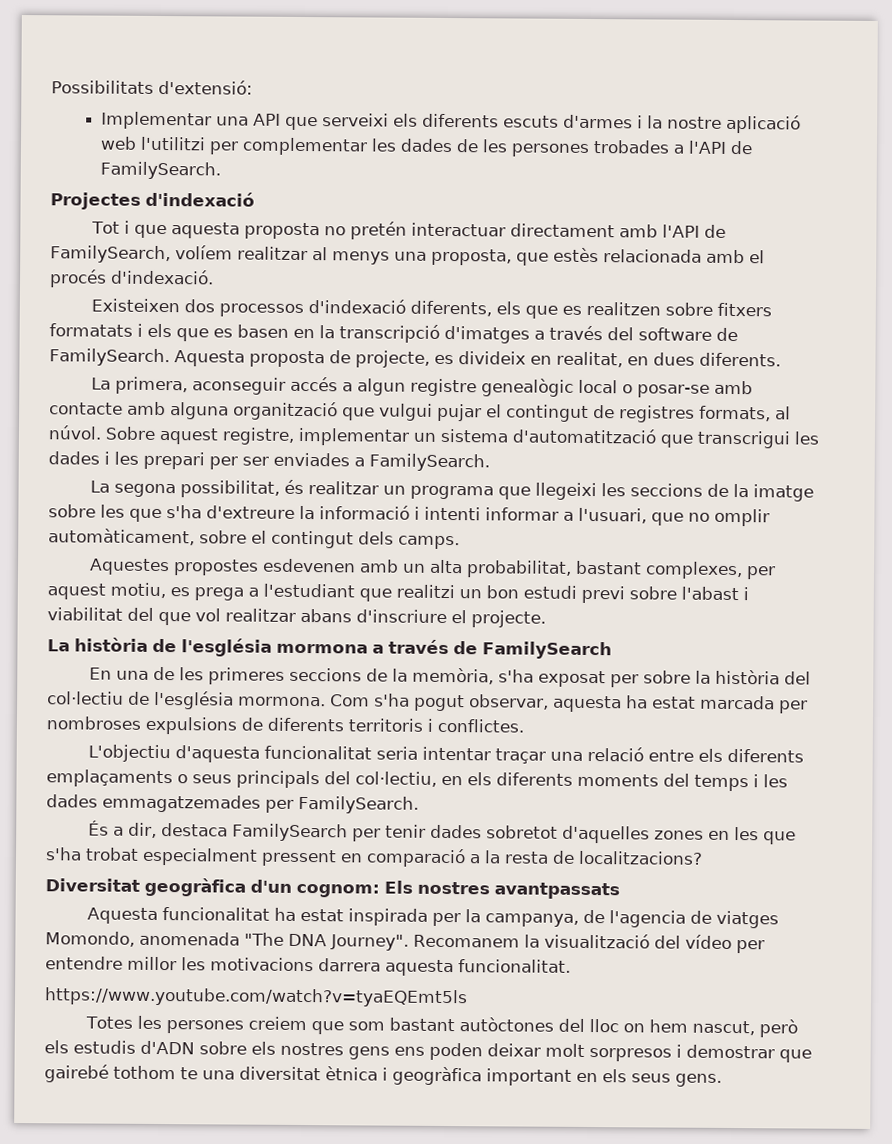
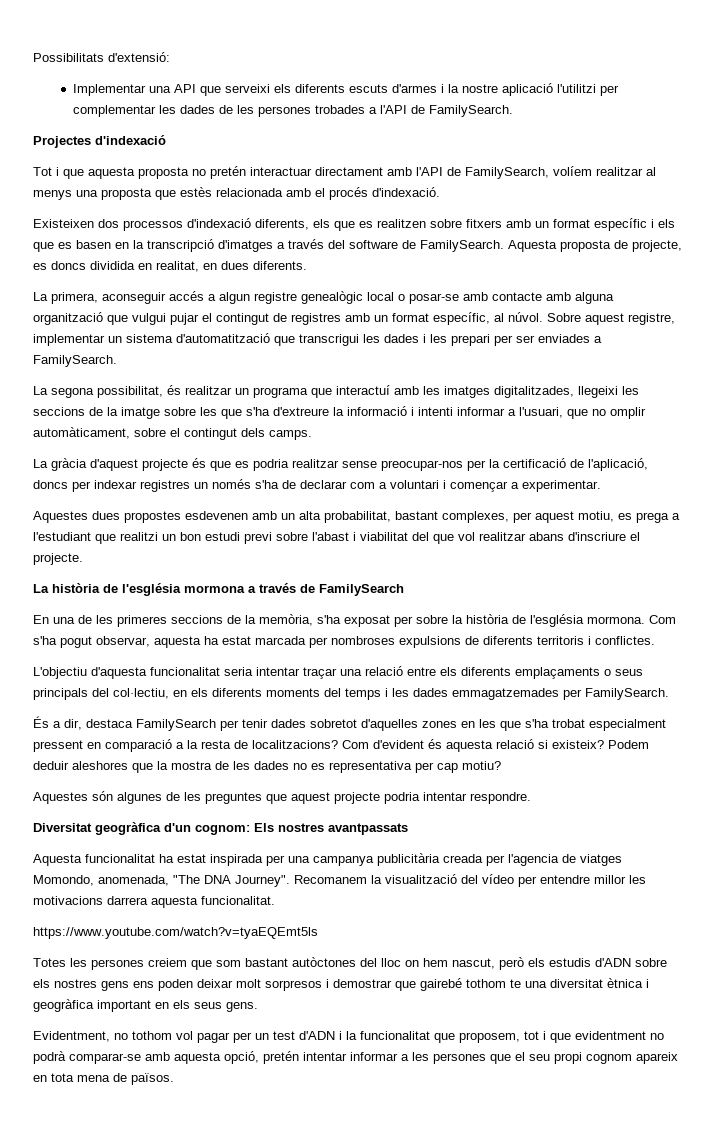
[100,136,138,150] web -> (553, 89) none
[430,248,512,266] proposta, -> [101,188,152,200] proposta
[49,323,133,337] formatats -> [506,218,647,231] amb un format específic
[457,351,526,365] divideix -> [51,261,135,270] doncs dividida
[699,405,771,422] formats, -> [345,312,490,325] amb un format específic,
(532, 493) none -> [336,385,574,398] interactuí amb les imatges digitalitzades,
[89,558,171,576] // Aquestes -> [33,458,648,471] [33,479,601,492] [33,511,120,523] // La gràcia d'aquest projecte és que es podria realitzar sense preocupar-nos per la certificació de l'aplicació, doncs per indexar registres un només s'ha de declarar com a voluntari i començar a experimentar. // Aquestes dues
[784,671,812,685] [47,691,124,705] del col·lectiu -> (509, 619) none
(703, 857) none -> [342,739,649,752] [33,761,501,773] [33,791,531,804] Com d'evident és aquesta relació si existeix? Podem deduir aleshores que la mostra de les dades no es representativa per cap motiu? // Aquestes són algunes de les preguntes que aquest projecte podria intentar respondre.
[465,909,606,927] la campanya, de -> [288,853,505,866] una campanya publicitària creada per
[139,931,240,946] anomenada -> [98,875,169,886] anomenada,
(722, 1080) none -> [33,1031,664,1043] [33,1051,678,1064] [33,1073,174,1085] // Evidentment, no tothom vol pagar per un test d'ADN i la funcionalitat que proposem, tot i que evidentment no podrà comparar-se amb aquesta opció, pretén intentar informar a les persones que el seu propi cognom apareix en tota mena de països.

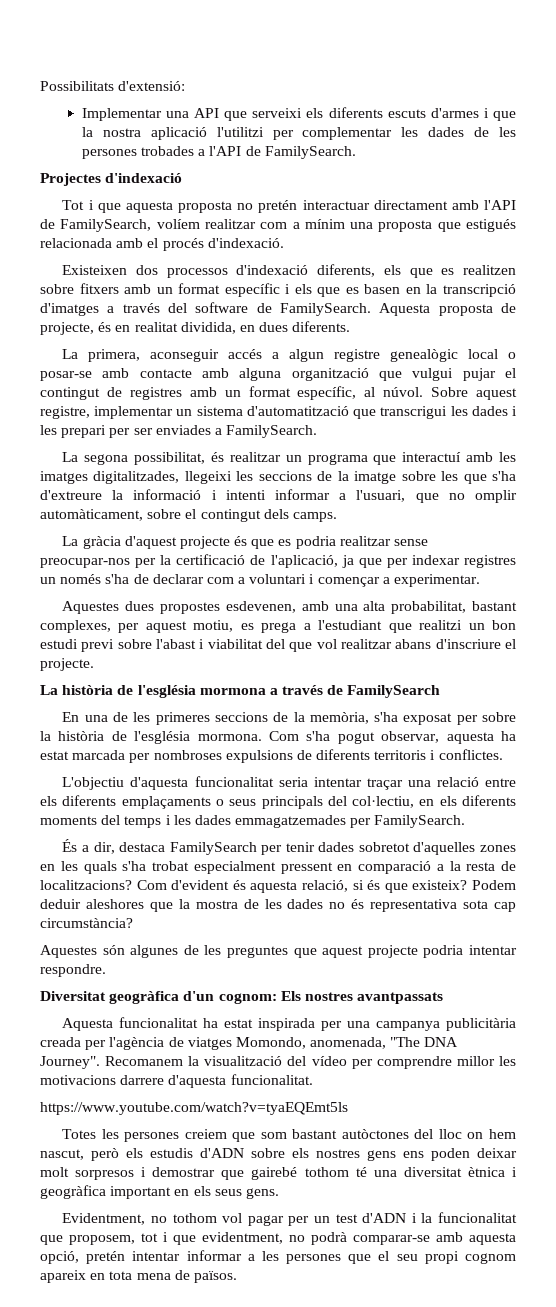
[447,84,498,93] la nostre -> [493,111,516,121] [81,127,141,137] que la nostra
[646,167,656,176] [33,190,72,200] al menys -> [260,219,345,229] com a mínim
[180,187,212,197] estès -> [466,219,516,232] estigués
[33,261,199,272] es doncs dividida en realitat, -> [98,322,236,334] és en realitat dividida,
[33,480,68,489] doncs -> [341,555,382,568] ja que
[185,511,295,520] esdevenen amb un -> [225,601,358,613] esdevenen, amb una
[500,721,521,731] que -> [83,861,117,874] quals
[496,739,548,749] relació si -> [302,880,408,893] relació, si és que
[311,761,501,773] es representativa per cap motiu? -> [351,899,516,912] [40,918,133,928] és representativa sota cap circumstància?
[508,854,559,866] l'agencia -> [109,1037,165,1050] l'agència
[540,875,590,884] entendre -> [376,1056,452,1069] comprendre
[107,896,198,908] darrera aquesta -> [120,1075,227,1088] darrere d'aquesta
[510,979,521,988] te -> [355,1167,367,1177] té
[575,1031,646,1040] evidentment -> [202,1232,283,1244] evidentment,

